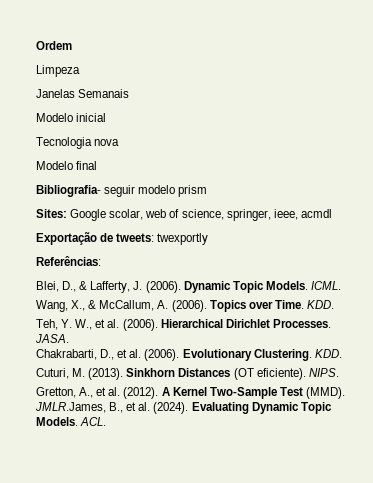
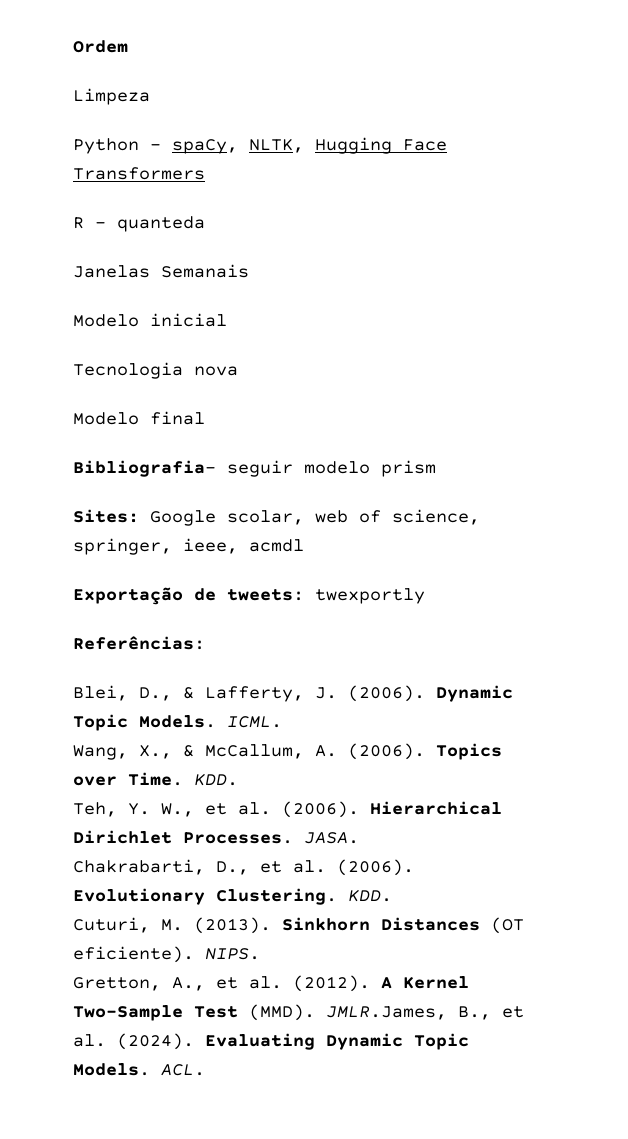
(80, 71) none -> [73,137,447,154] [73,167,205,180] [73,216,205,232] // Python - spaCy, NLTK, Hugging Face Transformers // R - quanteda

